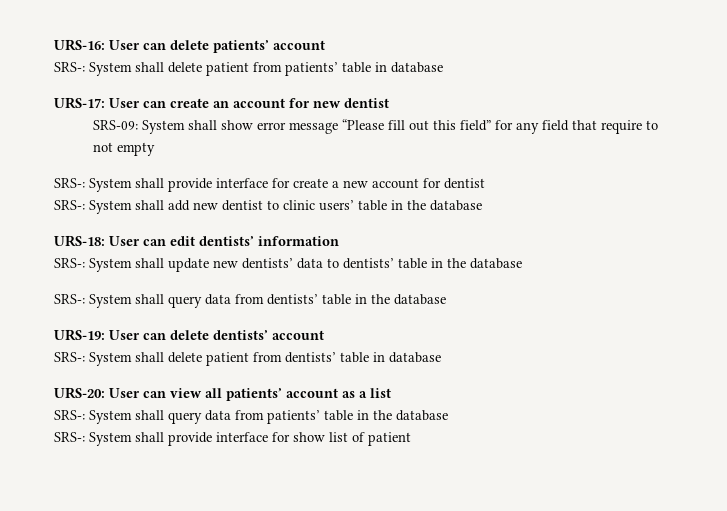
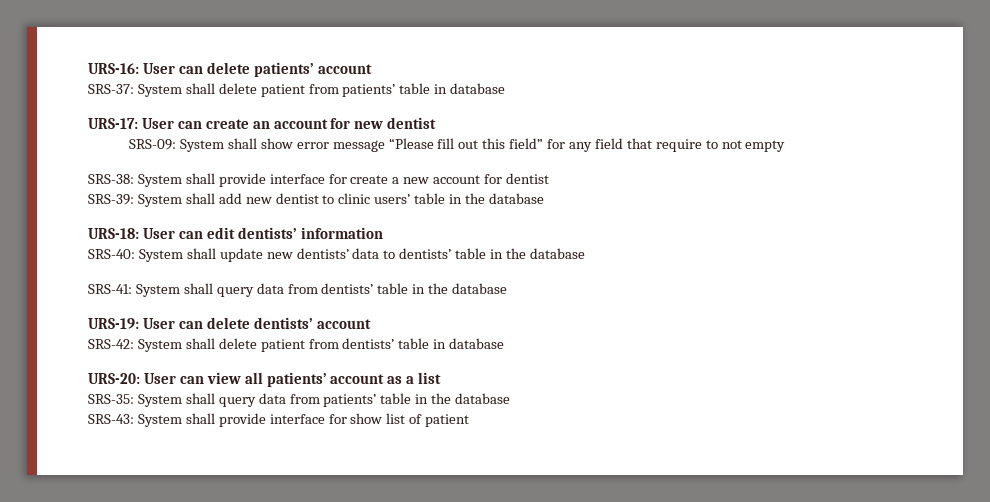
[54,62,85,72] SRS-: -> [88,84,134,94] SRS-37:
[54,178,85,188] SRS-: -> [88,174,134,184] SRS-38:
[54,200,85,210] SRS-: -> [88,194,134,205] SRS-39:
[54,258,85,268] SRS-: -> [88,249,135,259] SRS-40:
[54,294,85,304] SRS-: -> [88,284,132,294] SRS-41:
[54,352,85,362] SRS-: -> [88,339,134,349] SRS-42:
[54,410,85,420] SRS-: -> [88,394,134,404] SRS-35:
[54,432,85,442] SRS-: -> [88,414,134,424] SRS-43:

